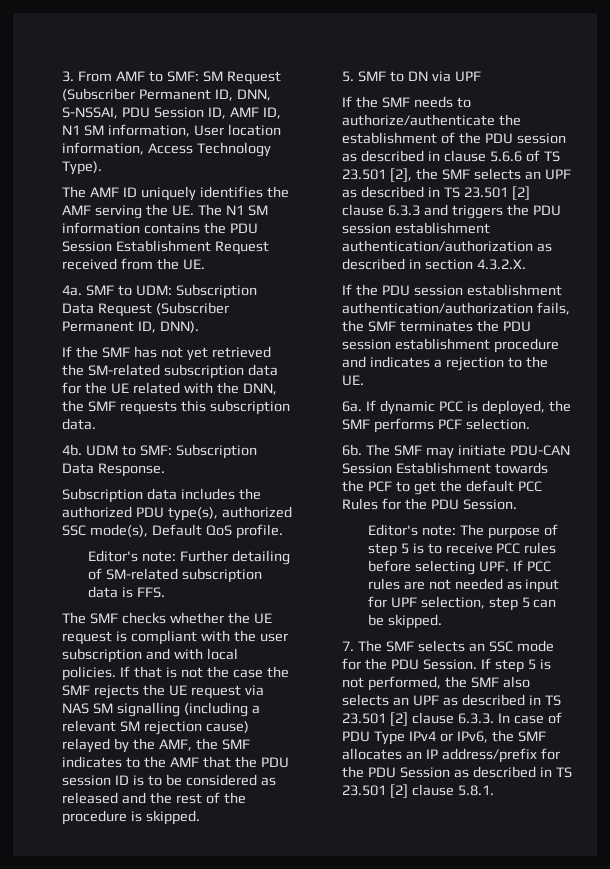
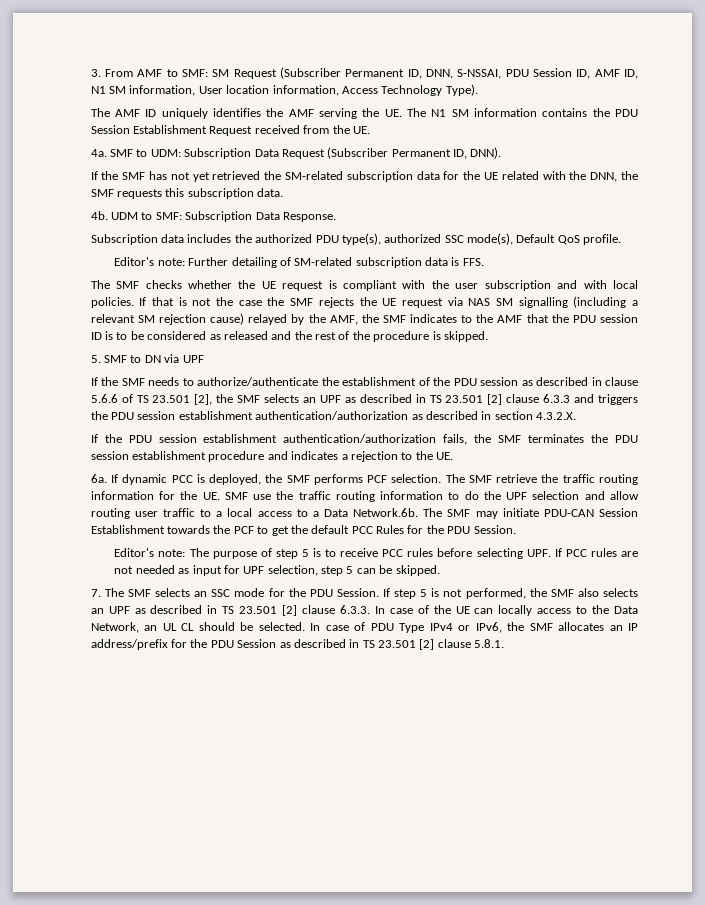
[342,444,363,456] // 6b. -> [445,474,638,485] [90,491,639,502] [90,508,419,519] The SMF retrieve the traffic routing information for the UE. SMF use the traffic routing information to do the UPF selection and allow routing user traffic to a local access to a Data Network.6b.
(562, 718) none -> [433,605,639,616] [90,622,366,633] the UE can locally access to the Data Network, an UL CL should be selected. In case of

